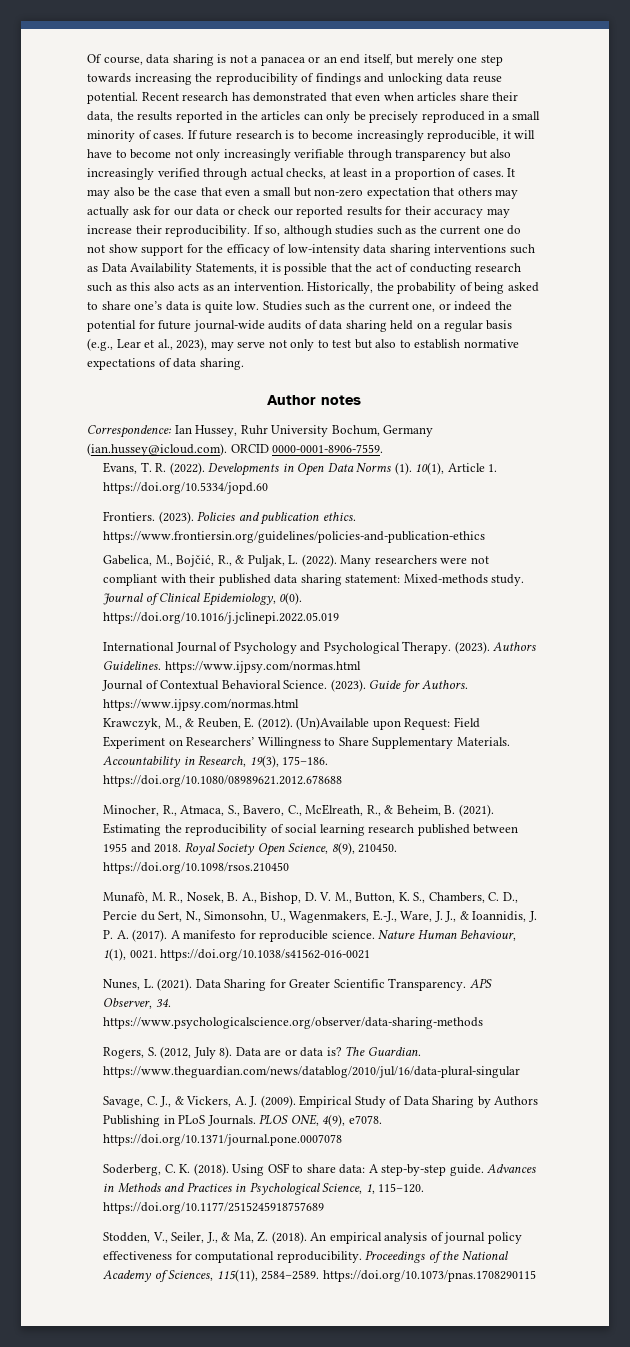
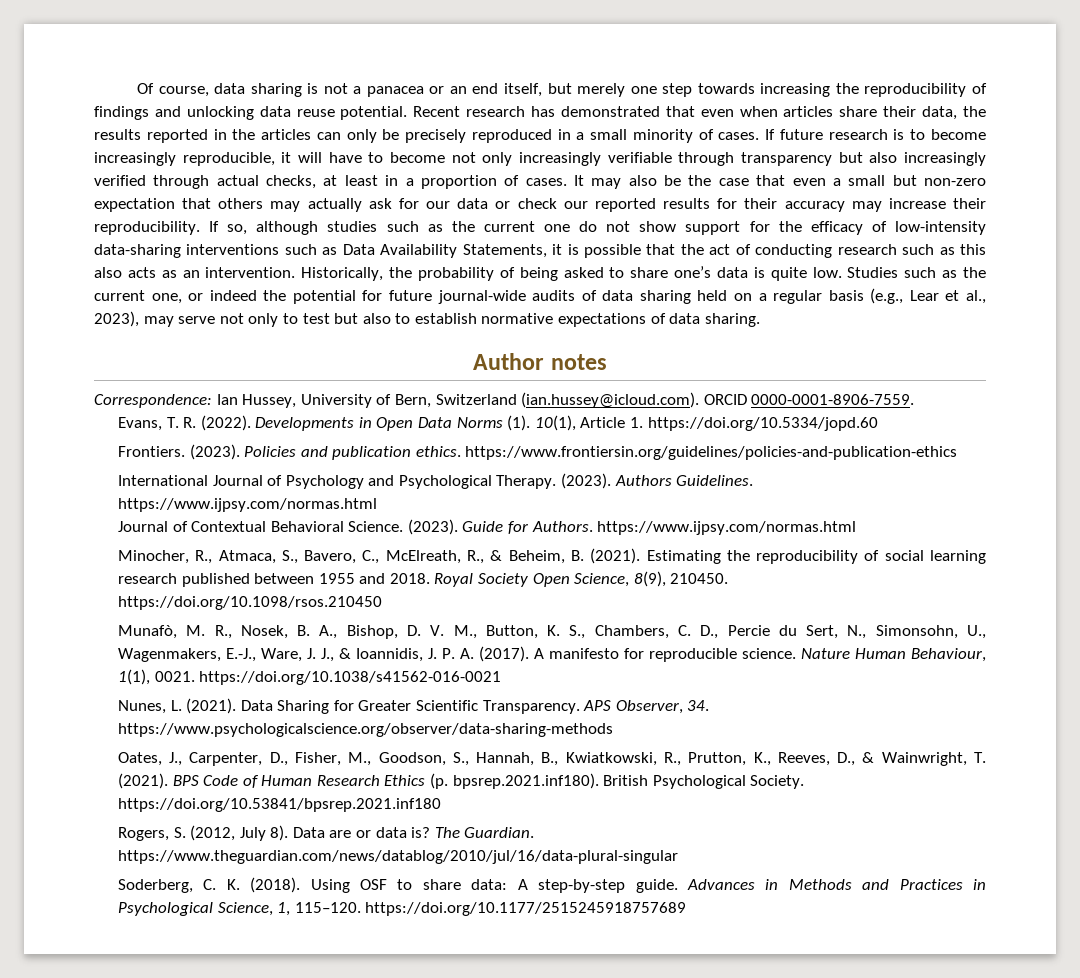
[363,244,431,256] data sharing -> [94,244,181,258] data-sharing
[240,425,434,437] Ruhr University Bochum, Germany -> [300,394,517,408] University of Bern, Switzerland
[103,554,489,567] [103,574,525,586] [103,592,303,606] [103,612,340,624] // Gabelica, M., Bojčić, R., & Puljak, L. (2022). Many researchers were not compliant with their published data sharing statement: Mixed-methods study. Journal of Clinical Epidemiology, 0(0). https://doi.org/10.1016/j.jclinepi.2022.05.019 -> (958, 453) none
[103,717,480,730] [103,736,510,749] [103,755,329,768] [103,775,343,787] // Krawczyk, M., & Reuben, E. (2012). (Un)Available upon Request: Field Experiment on Researchers’ Willingness to Share Supplementary Materials. Accountability in Research, 19(3), 175–186. https://doi.org/10.1080/08989621.2012.678688 -> (857, 528) none
(484, 1023) none -> [117,752,987,766] [117,773,805,789] [117,798,441,812] // Oates, J., Carpenter, D., Fisher, M., Goodson, S., Hannah, B., Kwiatkowski, R., Prutton, K., Reeves, D., & Wainwright, T. (2021). BPS Code of Human Research Ethics (p. bpsrep.2021.inf180). British Psychological Society. https://doi.org/10.53841/bpsrep.2021.inf180
[103,1095,539,1108] [103,1114,382,1127] [103,1134,343,1146] // Savage, C. J., & Vickers, A. J. (2009). Empirical Study of Data Sharing by Authors Publishing in PLoS Journals. PLOS ONE, 4(9), e7078. https://doi.org/10.1371/journal.pone.0007078 -> (678, 857) none
[103,1231,522,1244] [103,1250,509,1263] [103,1269,536,1282] // Stodden, V., Seiler, J., & Ma, Z. (2018). An empirical analysis of journal policy effectiveness for computational reproducibility. Proceedings of the National Academy of Sciences, 115(11), 2584–2589. https://doi.org/10.1073/pnas.1708290115 -> (687, 909) none

